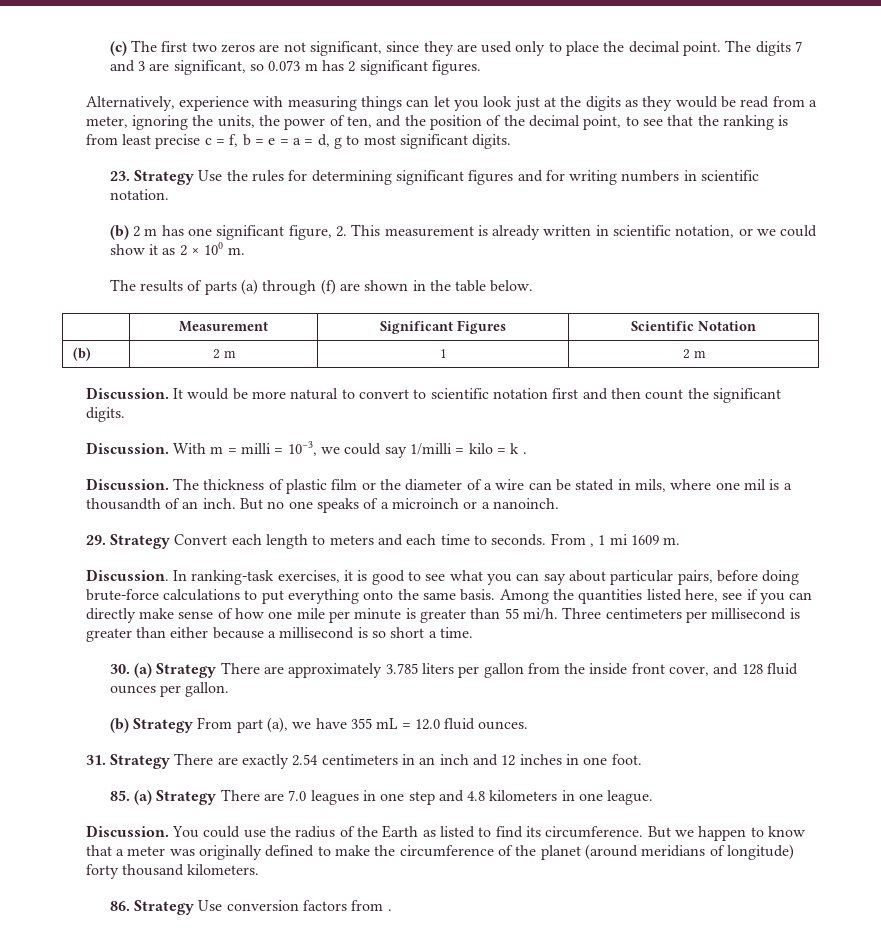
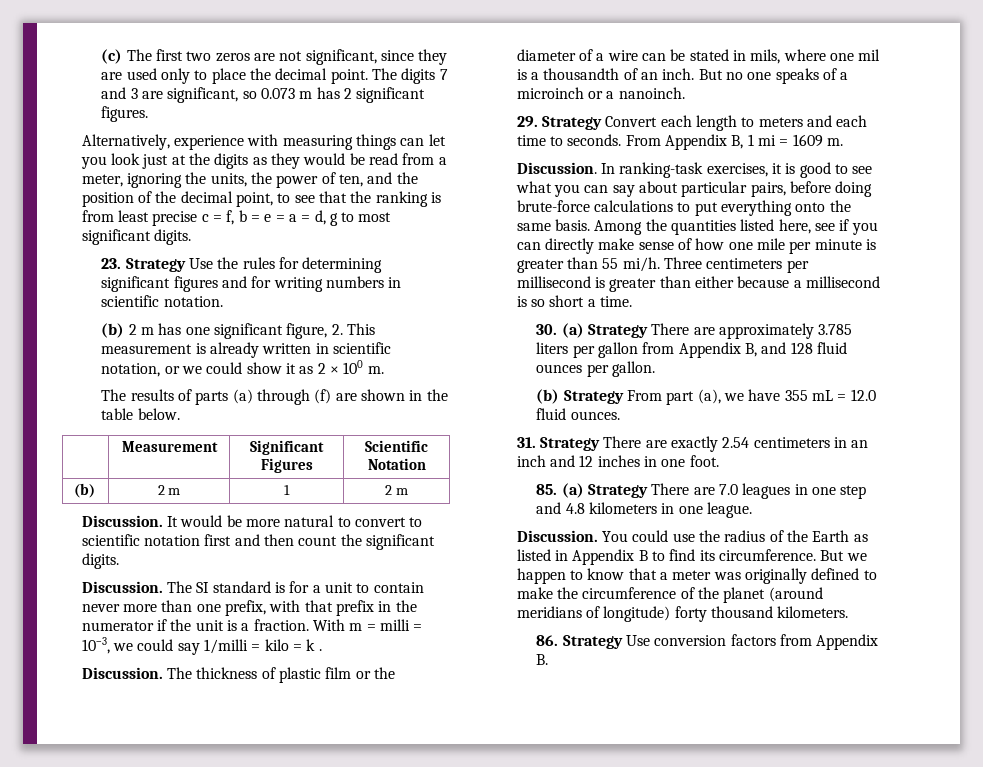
(169, 448) none -> [167,581,424,593] [81,600,417,616] [81,619,309,631] The SI standard is for a unit to contain never more than one prefix, with that prefix in the numerator if the unit is a fraction.
[589,543,594,547] , -> [664,134,744,150] Appendix B,
(628, 539) none -> [779,139,789,146] =
[564,663,710,676] the inside front cover, -> [678,342,757,358] Appendix B,
(476, 832) none -> [555,549,648,565] in Appendix B
[387,909,392,911] . -> [816,634,879,650] [536,654,549,665] Appendix B.

